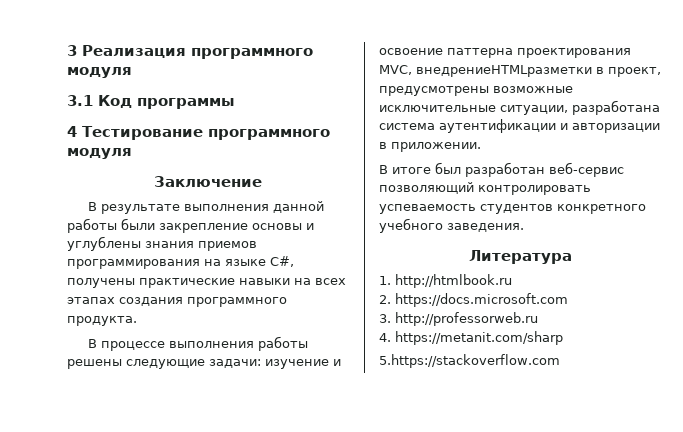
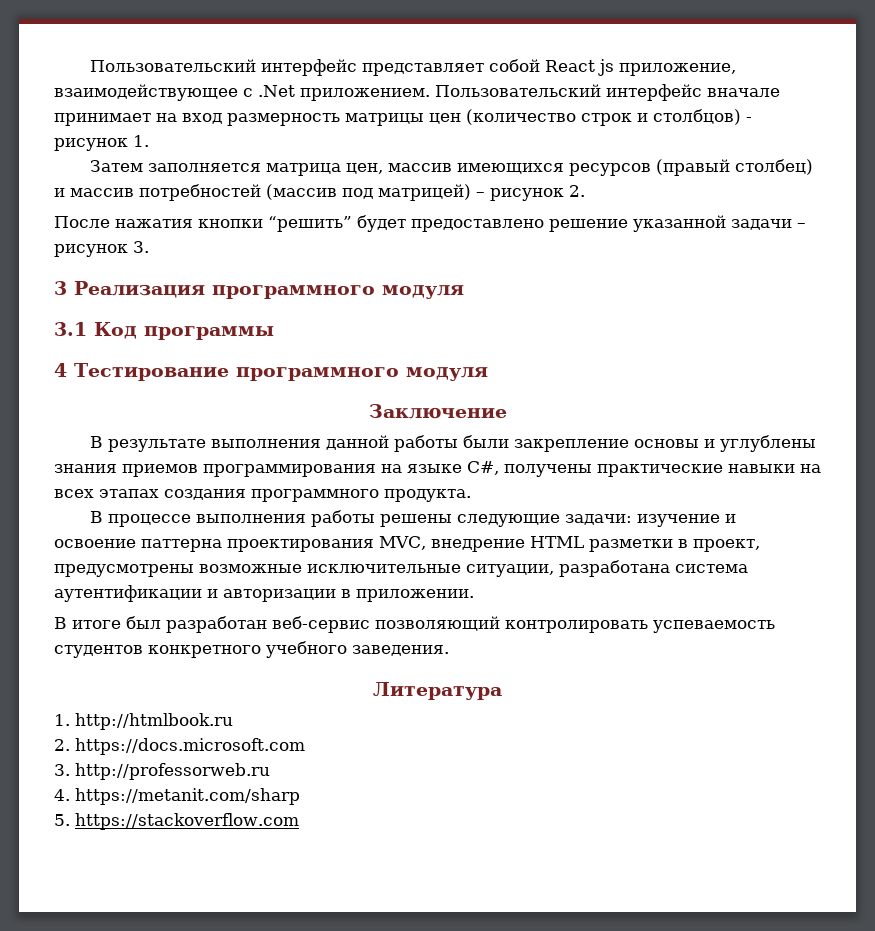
(67, 50) none -> [90,59,737,76] [54,84,780,101] [54,109,752,126] [54,135,149,151] [90,159,814,176] [54,184,585,201] [54,215,806,232] [54,241,149,257] Пользовательский интерфейс представляет собой React js приложение, взаимодействующее с .Net приложением. Пользовательский интерфейс вначале принимает на вход размерность матрицы цен (количество строк и столбцов) - рисунок 1. // Затем заполняется матрица цен, массив имеющихся ресурсов (правый столбец) и массив потребностей (массив под матрицей) – рисунок 2. // После нажатия кнопки “решить” будет предоставлено решение указанной задачи – рисунок 3. //
[416,65,592,77] внедрениеHTMLразметки -> [431,536,673,552] внедрение HTML разметки
[379,354,560,368] 5.https://stackoverflow.com -> [54,813,299,830] 5. https://stackoverflow.com

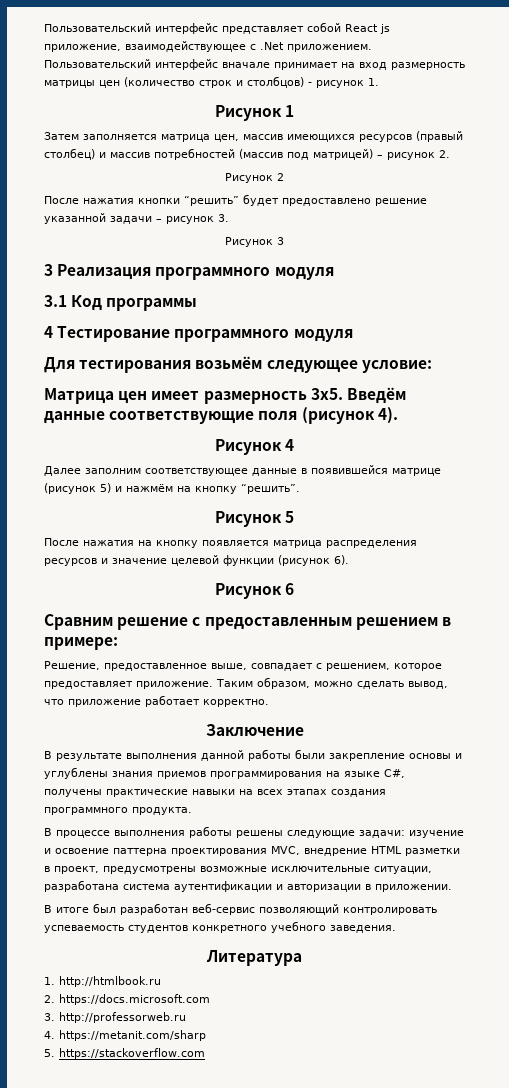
(149, 141) none -> [214,105,295,121] // Рисунок 1
(585, 191) none -> [225,173,284,183] // Рисунок 2
(149, 247) none -> [225,237,284,247] // Рисунок 3
(488, 374) none -> [44,356,432,373] [44,387,406,404] [44,407,398,424] [214,439,295,455] [44,465,441,476] [44,483,300,494] [214,511,295,527] [44,538,417,548] [44,555,349,566] [214,583,295,599] [44,614,451,630] [44,637,118,650] [44,661,442,671] [44,677,448,689] [44,695,269,707] // Для тестирования возьмём следующее условие: // Матрица цен имеет размерность 3x5. Введём данные соответствующие поля (рисунок 4). // Рисунок 4 // Далее заполним соответствующее данные в появившейся матрице (рисунок 5) и нажмём на кнопку “решить”. // Рисунок 5 // После нажатия на кнопку появляется матрица распределения ресурсов и значение целевой функции (рисунок 6). // Рисунок 6 // Сравним решение с предоставленным решением в примере: // Решение, предоставленное выше, совпадает с решением, которое предоставляет приложение. Таким образом, можно сделать вывод, что приложение работает корректно.

